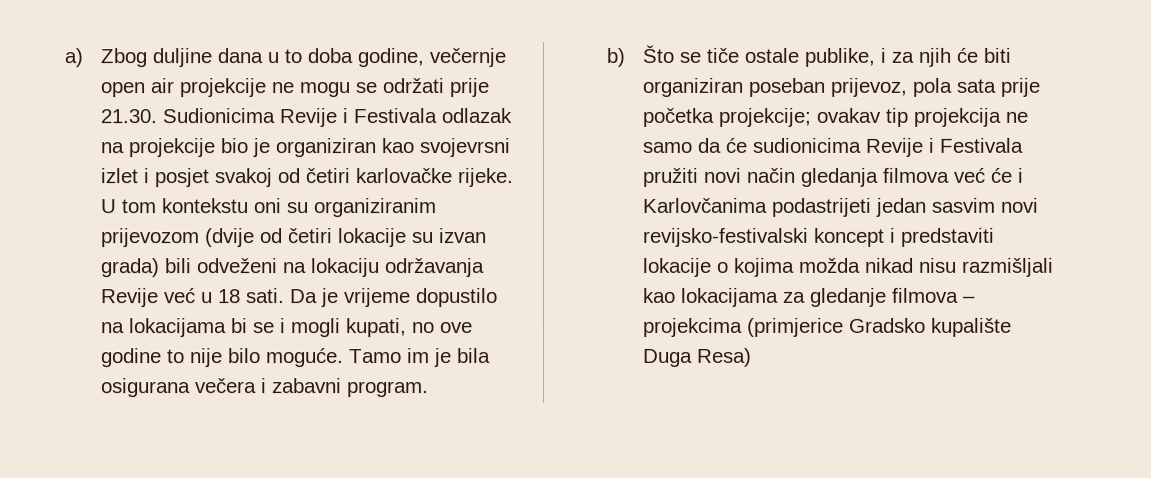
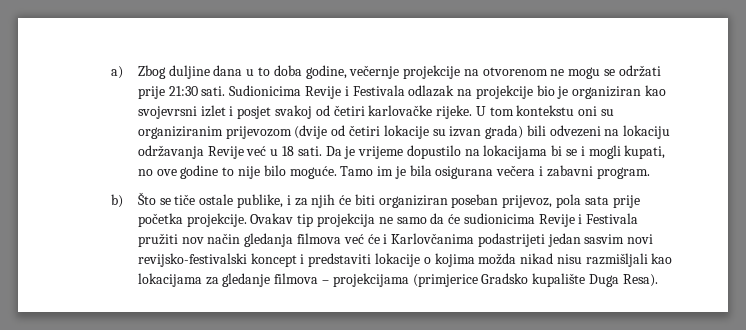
[100,78,267,98] open air projekcije -> [403,65,548,79] projekcije na otvorenom
[100,109,158,124] 21.30. -> [168,86,226,96] 21:30 sati.
[197,258,279,274] odveženi -> [549,125,601,137] odvezeni
[718,107,882,127] projekcije; ovakav -> [186,213,294,227] projekcije. Ovakav
[703,167,742,183] novi -> [181,237,204,244] nov
[643,317,744,337] projekcima -> [332,273,409,287] projekcijama
[697,347,753,367] Resa) -> [622,274,658,287] Resa).

